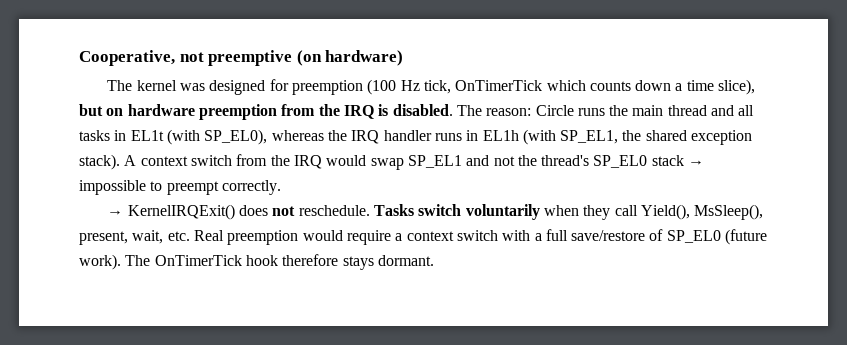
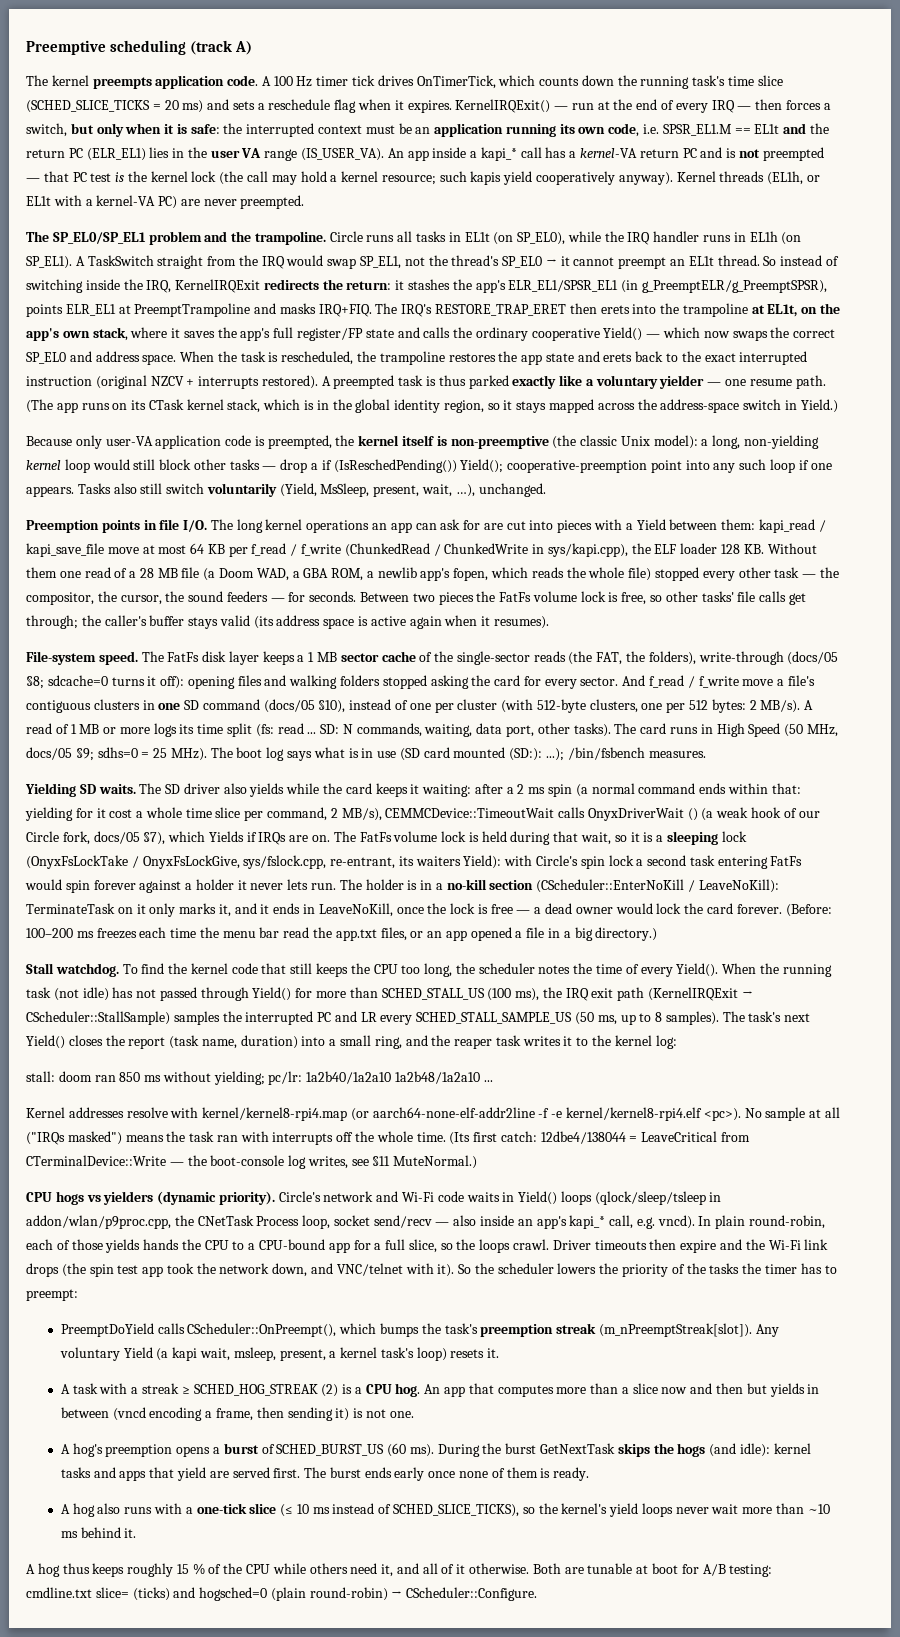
[79,50,404,66] [107,79,756,95] [79,104,735,120] Cooperative, not preemptive (on hardware) // The kernel was designed for preemption (100 Hz tick, OnTimerTick which counts down a time slice), but on hardware preemption from the IRQ is disabled. The reason: Circle runs the main thread and -> [26,40,253,55] [26,75,783,89] [26,99,831,113] [26,123,829,137] [26,147,824,161] [26,171,820,185] [26,195,305,209] [26,231,395,245] Preemptive scheduling (track A) // The kernel preempts application code. A 100 Hz timer tick drives OnTimerTick, which counts down the running task's time slice (SCHED_SLICE_TICKS = 20 ms) and sets a reschedule flag when it expires. KernelIRQExit() — run at the end of every IRQ — then forces a switch, but only when it is safe: the interrupted context must be an application running its own code, i.e. SPSR_EL1.M == EL1t and the return PC (ELR_EL1) lies in the user VA range (IS_USER_VA). An app inside a kapi_* call has a kernel-VA return PC and is not preempted — that PC test is the kernel lock (the call may hold a kernel resource; such kapis yield cooperatively anyway). Kernel threads (EL1h, or EL1t with a kernel-VA PC) are never preempted. // The SP_EL0/SP_EL1 problem and the trampoline. Circle runs
[166,129,324,145] (with SP_EL0), whereas -> [493,231,601,245] (on SP_EL0), while
[522,129,753,145] [79,154,232,170] (with SP_EL1, the shared exception stack). A context switch -> [781,232,802,245] [26,255,204,269] (on SP_EL1). A TaskSwitch straight
[407,155,490,168] SP_EL1 and -> [360,256,402,269] SP_EL1,
[651,155,705,166] [79,180,281,195] [107,204,764,220] [79,229,768,245] [79,254,434,270] stack → impossible to preempt correctly. // → KernelIRQExit() does not reschedule. Tasks switch voluntarily when they call Yield(), MsSleep(), present, wait, etc. Real preemption would require a context switch with a full save/restore of SP_EL0 (future work). The OnTimerTick hook therefore stays dormant. -> [545,255,839,269] [26,279,827,293] [26,303,841,317] [26,327,836,341] [26,351,808,365] [26,375,826,389] [26,399,838,413] [26,435,820,449] [26,459,832,473] [26,483,546,497] [26,519,826,533] [26,543,817,557] [26,567,839,581] [26,591,806,605] [26,615,549,629] [26,651,839,665] [26,675,815,689] [26,699,814,713] [26,723,838,737] [26,747,706,761] [25,783,801,797] [25,807,820,821] [26,831,747,845] [26,855,803,869] [25,879,779,893] [26,903,832,917] [26,927,658,941] [26,963,832,977] [26,987,753,1001] [26,1011,811,1025] [26,1035,677,1049] [26,1071,493,1085] [26,1107,840,1121] [26,1131,751,1145] [26,1155,478,1169] [26,1191,722,1205] [26,1215,826,1229] [26,1239,829,1253] [26,1263,837,1277] [26,1289,78,1301] [60,1323,779,1337] [59,1347,500,1361] [60,1383,820,1397] [60,1407,414,1421] [60,1443,811,1457] [60,1467,590,1481] [60,1503,830,1517] [60,1527,137,1538] [26,1563,773,1577] [26,1587,538,1601] → it cannot preempt an EL1t thread. So instead of switching inside the IRQ, KernelIRQExit redirects the return: it stashes the app's ELR_EL1/SPSR_EL1 (in g_PreemptELR/g_PreemptSPSR), points ELR_EL1 at PreemptTrampoline and masks IRQ+FIQ. The IRQ's RESTORE_TRAP_ERET then erets into the trampoline at EL1t, on the app's own stack, where it saves the app's full register/FP state and calls the ordinary cooperative Yield() — which now swaps the correct SP_EL0 and address space. When the task is rescheduled, the trampoline restores the app state and erets back to the exact interrupted instruction (original NZCV + interrupts restored). A preempted task is thus parked exactly like a voluntary yielder — one resume path. (The app runs on its CTask kernel stack, which is in the global identity region, so it stays mapped across the address-space switch in Yield.) // Because only user-VA application code is preempted, the kernel itself is non-preemptive (the classic Unix model): a long, non-yielding kernel loop would still block other tasks — drop a if (IsReschedPending()) Yield(); cooperative-preemption point into any such loop if one appears. Tasks also still switch voluntarily (Yield, MsSleep, present, wait, …), unchanged. // Preemption points in file I/O. The long kernel operations an app can ask for are cut into pieces with a Yield between them: kapi_read / kapi_save_file move at most 64 KB per f_read / f_write (ChunkedRead / ChunkedWrite in sys/kapi.cpp), the ELF loader 128 KB. Without them one read of a 28 MB file (a Doom WAD, a GBA ROM, a newlib app's fopen, which reads the whole file) stopped every other task — the compositor, the cursor, the sound feeders — for seconds. Between two pieces the FatFs volume lock is free, so other tasks' file calls get through; the caller's buffer stays valid (its address space is active again when it resumes). // File-system speed. The FatFs disk layer keeps a 1 MB sector cache of the single-sector reads (the FAT, the folders), write-through (docs/05 §8; sdcache=0 turns it off): opening files and walking folders stopped asking the card for every sector. And f_read / f_write move a file's contiguous clusters in one SD command (docs/05 §10), instead of one per cluster (with 512-byte clusters, one per 512 bytes: 2 MB/s). A read of 1 MB or more logs its time split (fs: read ... SD: N commands, waiting, data port, other tasks). The card runs in High Speed (50 MHz, docs/05 §9; sdhs=0 = 25 MHz). The boot log says what is in use (SD card mounted (SD:): ...); /bin/fsbench measures. // Yielding SD waits. The SD driver also yields while the card keeps it waiting: after a 2 ms spin (a normal command ends within that: yielding for it cost a whole time slice per command, 2 MB/s), CEMMCDevice::TimeoutWait calls OnyxDriverWait () (a weak hook of our Circle fork, docs/05 §7), which Yields if IRQs are on. The FatFs volume lock is held during that wait, so it is a sleeping lock (OnyxFsLockTake / OnyxFsLockGive, sys/fslock.cpp, re-entrant, its waiters Yield): with Circle's spin lock a second task entering FatFs would spin forever against a holder it never lets run. The holder is in a no-kill section (CScheduler::EnterNoKill / LeaveNoKill): TerminateTask on it only marks it, and it ends in LeaveNoKill, once the lock is free — a dead owner would lock the card forever. (Before: 100–200 ms freezes each time the menu bar read the app.txt files, or an app opened a file in a big directory.) // Stall watchdog. To find the kernel code that still keeps the CPU too long, the scheduler notes the time of every Yield(). When the running task (not idle) has not passed through Yield() for more than SCHED_STALL_US (100 ms), the IRQ exit path (KernelIRQExit → CScheduler::StallSample) samples the interrupted PC and LR every SCHED_STALL_SAMPLE_US (50 ms, up to 8 samples). The task's next Yield() closes the report (task name, duration) into a small ring, and the reaper task writes it to the kernel log: // stall: doom ran 850 ms without yielding; pc/lr: 1a2b40/1a2a10 1a2b48/1a2a10 ... // Kernel addresses resolve with kernel/kernel8-rpi4.map (or aarch64-none-elf-addr2line -f -e kernel/kernel8-rpi4.elf <pc>). No sample at all ("IRQs masked") means the task ran with interrupts off the whole time. (Its first catch: 12dbe4/138044 = LeaveCritical from CTerminalDevice::Write — the boot-console log writes, see §11 MuteNormal.) // CPU hogs vs yielders (dynamic priority). Circle's network and Wi-Fi code waits in Yield() loops (qlock/sleep/tsleep in addon/wlan/p9proc.cpp, the CNetTask Process loop, socket send/recv — also inside an app's kapi_* call, e.g. vncd). In plain round-robin, each of those yields hands the CPU to a CPU-bound app for a full slice, so the loops crawl. Driver timeouts then expire and the Wi-Fi link drops (the spin test app took the network down, and VNC/telnet with it). So the scheduler lowers the priority of the tasks the timer has to preempt: // PreemptDoYield calls CScheduler::OnPreempt(), which bumps the task's preemption streak (m_nPreemptStreak[slot]). Any voluntary Yield (a kapi wait, msleep, present, a kernel task's loop) resets it. // A task with a streak ≥ SCHED_HOG_STREAK (2) is a CPU hog. An app that computes more than a slice now and then but yields in between (vncd encoding a frame, then sending it) is not one. // A hog's preemption opens a burst of SCHED_BURST_US (60 ms). During the burst GetNextTask skips the hogs (and idle): kernel tasks and apps that yield are served first. The burst ends early once none of them is ready. // A hog also runs with a one-tick slice (≤ 10 ms instead of SCHED_SLICE_TICKS), so the kernel's yield loops never wait more than ~10 ms behind it. // A hog thus keeps roughly 15 % of the CPU while others need it, and all of it otherwise. Both are tunable at boot for A/B testing: cmdline.txt slice= (ticks) and hogsched=0 (plain round-robin) → CScheduler::Configure.

